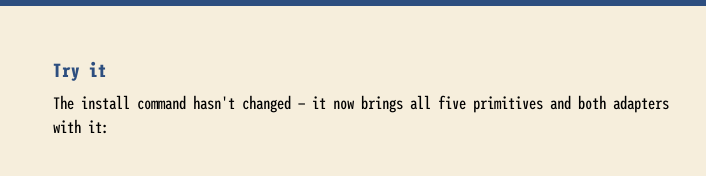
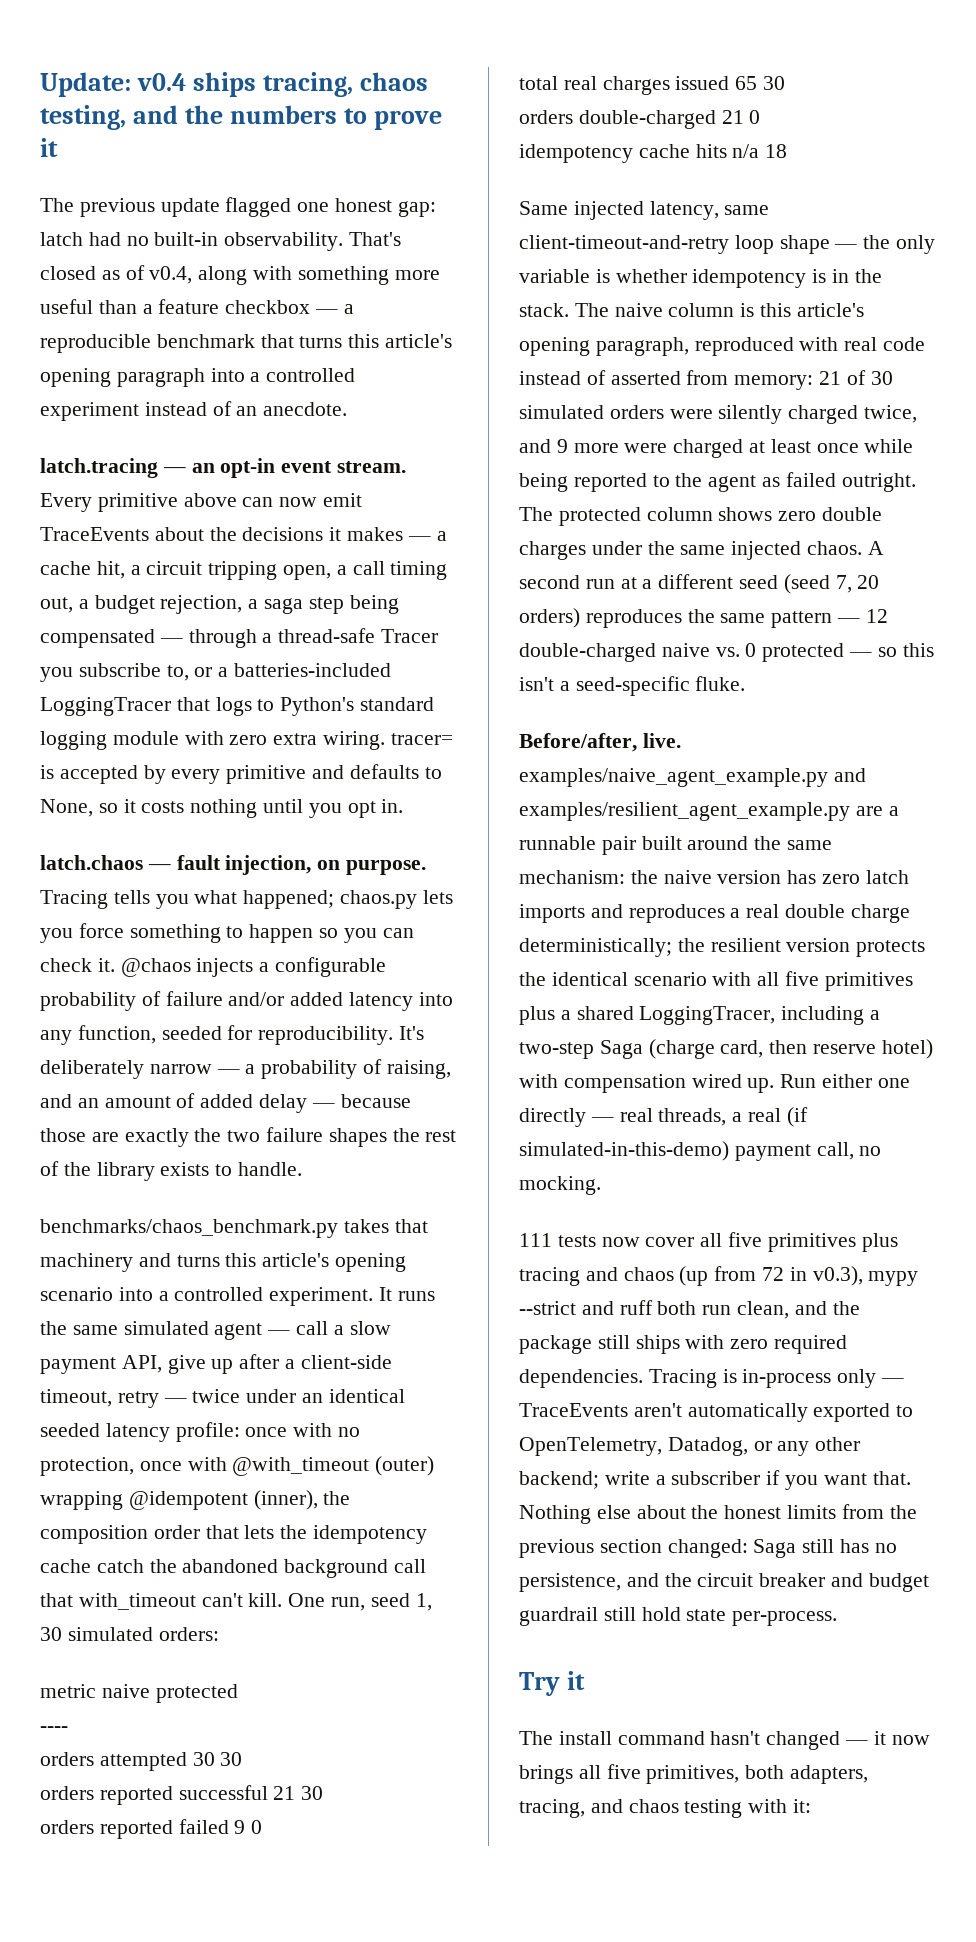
(53, 72) none -> [40,72,429,97] [40,105,443,130] [40,138,58,157] [40,197,436,217] [40,232,402,251] [40,265,440,285] [40,299,354,314] [40,334,453,353] [40,368,356,387] [40,401,348,421] [40,458,407,478] [40,493,363,512] [40,527,447,541] [40,561,448,580] [40,595,399,614] [40,628,439,648] [40,663,392,682] [40,697,435,716] [40,731,453,750] [40,764,442,784] [40,799,404,818] [40,855,427,875] [40,890,453,909] [40,923,414,943] [40,957,387,977] [40,991,453,1011] [40,1025,425,1045] [40,1059,451,1079] [40,1093,411,1113] [40,1127,457,1147] [40,1161,303,1181] [40,1219,428,1238] [40,1253,407,1272] [40,1287,435,1306] [40,1321,391,1340] [40,1354,392,1374] [40,1389,405,1408] [40,1422,361,1442] [40,1456,435,1476] [40,1490,351,1510] [40,1525,428,1544] [40,1559,427,1578] [40,1593,432,1611] [40,1627,219,1641] [40,1684,238,1703] [40,1726,68,1732] [40,1752,243,1771] [40,1785,324,1805] [40,1819,263,1839] [519,76,786,95] [519,110,761,129] [519,144,788,163] [519,201,770,220] [519,235,936,254] [519,269,882,288] [519,303,864,317] [519,337,926,356] [519,370,893,390] [519,405,918,424] [519,439,914,458] [519,472,916,492] [519,507,883,526] [519,541,884,560] [519,574,880,594] [519,608,888,628] [519,643,934,662] [519,676,746,696] [519,733,681,752] [519,768,866,787] [519,802,899,821] [519,836,833,855] [519,870,909,884] [519,904,910,923] [519,938,926,957] [519,971,913,991] [519,1006,881,1025] [519,1039,933,1059] [519,1074,910,1093] [519,1107,808,1127] [519,1141,882,1161] [519,1176,601,1195] [519,1232,898,1252] [519,1266,919,1286] [519,1300,860,1319] [519,1335,848,1354] [519,1369,905,1388] [519,1403,914,1422] [519,1437,861,1456] [519,1470,911,1490] [519,1504,917,1524] [519,1539,897,1558] [519,1573,929,1592] [519,1607,838,1626] Update: v0.4 ships tracing, chaos testing, and the numbers to prove it // The previous update flagged one honest gap: latch had no built-in observability. That's closed as of v0.4, along with something more useful than a feature checkbox — a reproducible benchmark that turns this article's opening paragraph into a controlled experiment instead of an anecdote. // latch.tracing — an opt-in event stream. Every primitive above can now emit TraceEvents about the decisions it makes — a cache hit, a circuit tripping open, a call timing out, a budget rejection, a saga step being compensated — through a thread-safe Tracer you subscribe to, or a batteries-included LoggingTracer that logs to Python's standard logging module with zero extra wiring. tracer= is accepted by every primitive and defaults to None, so it costs nothing until you opt in. // latch.chaos — fault injection, on purpose. Tracing tells you what happened; chaos.py lets you force something to happen so you can check it. @chaos injects a configurable probability of failure and/or added latency into any function, seeded for reproducibility. It's deliberately narrow — a probability of raising, and an amount of added delay — because those are exactly the two failure shapes the rest of the library exists to handle. // benchmarks/chaos_benchmark.py takes that machinery and turns this article's opening scenario into a controlled experiment. It runs the same simulated agent — call a slow payment API, give up after a client-side timeout, retry — twice under an identical seeded latency profile: once with no protection, once with @with_timeout (outer) wrapping @idempotent (inner), the composition order that lets the idempotency cache catch the abandoned background call that with_timeout can't kill. One run, seed 1, 30 simulated orders: // metric naive protected // ---- // orders attempted 30 30 // orders reported successful 21 30 // orders reported failed 9 0 // total real charges issued 65 30 // orders double-charged 21 0 // idempotency cache hits n/a 18 // Same injected latency, same client-timeout-and-retry loop shape — the only variable is whether idempotency is in the stack. The naive column is this article's opening paragraph, reproduced with real code instead of asserted from memory: 21 of 30 simulated orders were silently charged twice, and 9 more were charged at least once while being reported to the agent as failed outright. The protected column shows zero double charges under the same injected chaos. A second run at a different seed (seed 7, 20 orders) reproduces the same pattern — 12 double-charged naive vs. 0 protected — so this isn't a seed-specific fluke. // Before/after, live. examples/naive_agent_example.py and examples/resilient_agent_example.py are a runnable pair built around the same mechanism: the naive version has zero latch imports and reproduces a real double charge deterministically; the resilient version protects the identical scenario with all five primitives plus a shared LoggingTracer, including a two-step Saga (charge card, then reserve hotel) with compensation wired up. Run either one directly — real threads, a real (if simulated-in-this-demo) payment call, no mocking. // 111 tests now cover all five primitives plus tracing and chaos (up from 72 in v0.3), mypy --strict and ruff both run clean, and the package still ships with zero required dependencies. Tracing is in-process only — TraceEvents aren't automatically exported to OpenTelemetry, Datadog, or any other backend; write a subscriber if you want that. Nothing else about the honest limits from the previous section changed: Saga still has no persistence, and the circuit breaker and budget guardrail still hold state per-process. //
[473,95,669,113] primitives and both adapters -> [646,1765,869,1784] [519,1799,743,1818] primitives, both adapters, tracing, and chaos testing

